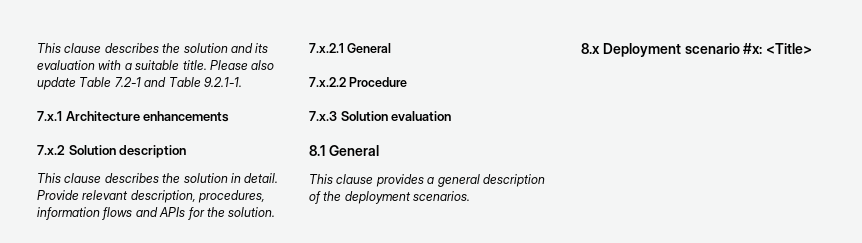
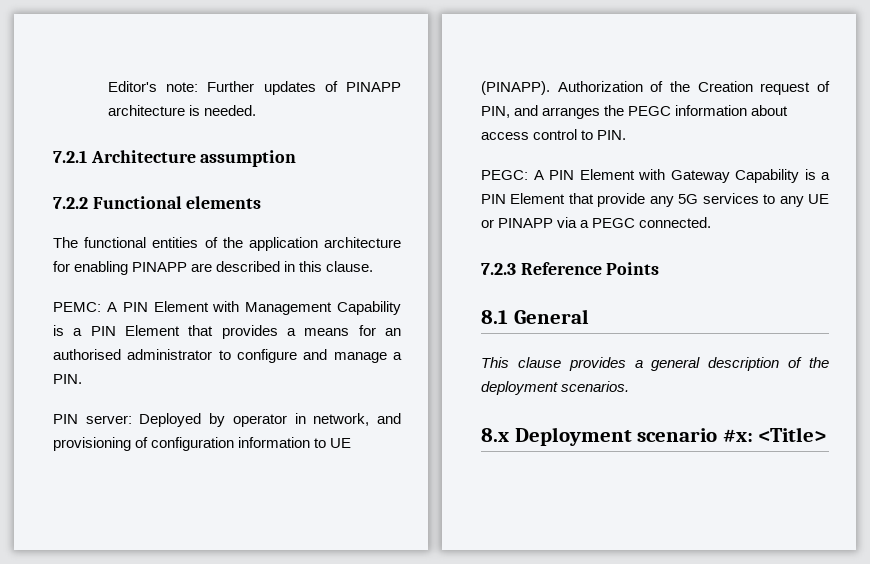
[37,43,269,53] [37,60,275,70] [37,77,242,90] [37,111,230,122] [37,145,187,158] [37,173,279,183] [37,190,266,203] [37,207,276,220] [309,43,392,53] [309,77,408,87] [309,111,452,121] This clause describes the solution and its evaluation with a suitable title. Please also update Table 7.2-1 and Table 9.2.1-1. // 7.x.1 Architecture enhancements // 7.x.2 Solution description // This clause describes the solution in detail. Provide relevant description, procedures, information flows and APIs for the solution. // 7.x.2.1 General // 7.x.2.2 Procedure // 7.x.3 Solution evaluation -> [107,81,401,95] [107,105,257,116] [53,150,297,167] [53,196,262,209] [53,237,401,251] [53,261,374,275] [53,301,401,315] [53,325,401,339] [53,349,402,363] [53,374,82,384] [53,413,402,427] [53,437,352,451] [481,81,830,95] [481,105,789,119] [481,129,627,140] [481,169,830,183] [481,193,829,207] [481,217,712,228] [481,262,660,275] Editor's note: Further updates of PINAPP architecture is needed. // 7.2.1 Architecture assumption // 7.2.2 Functional elements // The functional entities of the application architecture for enabling PINAPP are described in this clause. // PEMC: A PIN Element with Management Capability is a PIN Element that provides a means for an authorised administrator to configure and manage a PIN. // PIN server: Deployed by operator in network, and provisioning of configuration information to UE (PINAPP). Authorization of the Creation request of PIN, and arranges the PEGC information about access control to PIN. // PEGC: A PIN Element with Gateway Capability is a PIN Element that provide any 5G services to any UE or PINAPP via a PEGC connected. // 7.2.3 Reference Points

